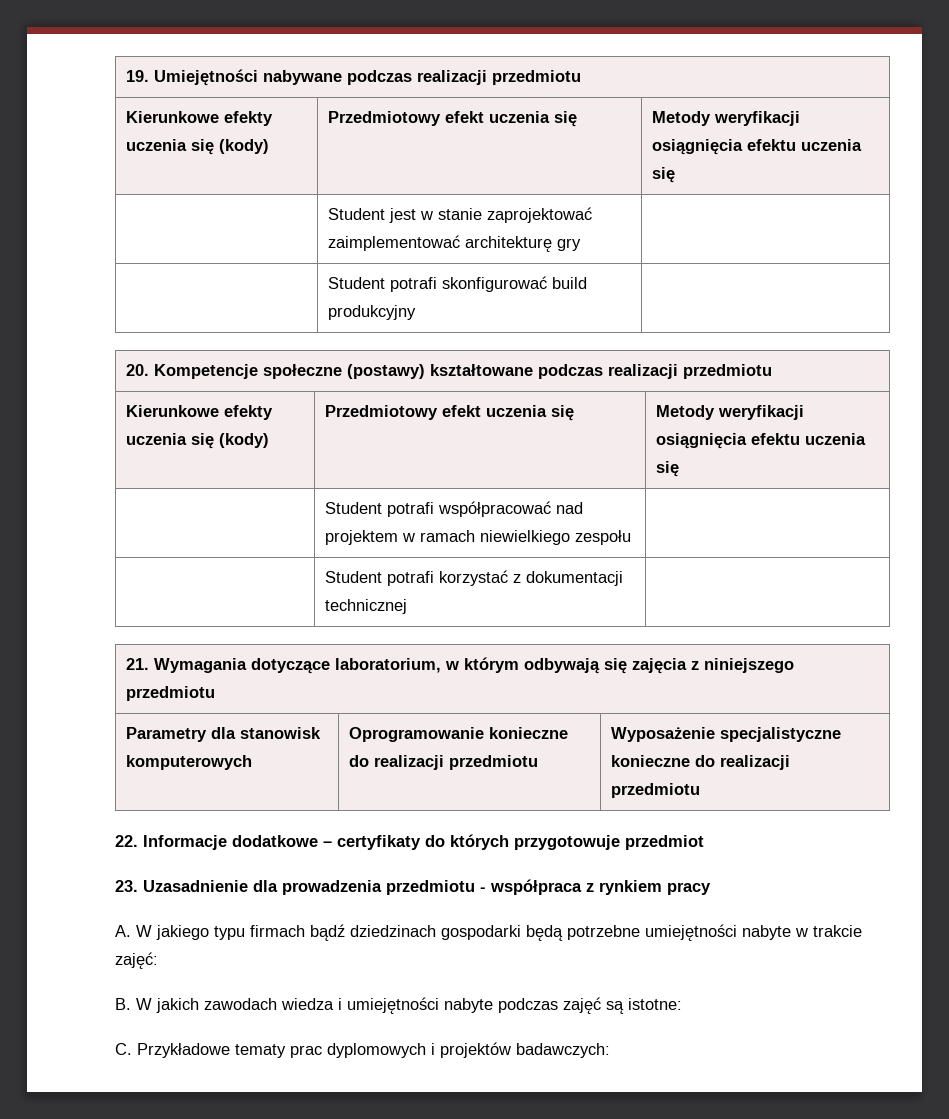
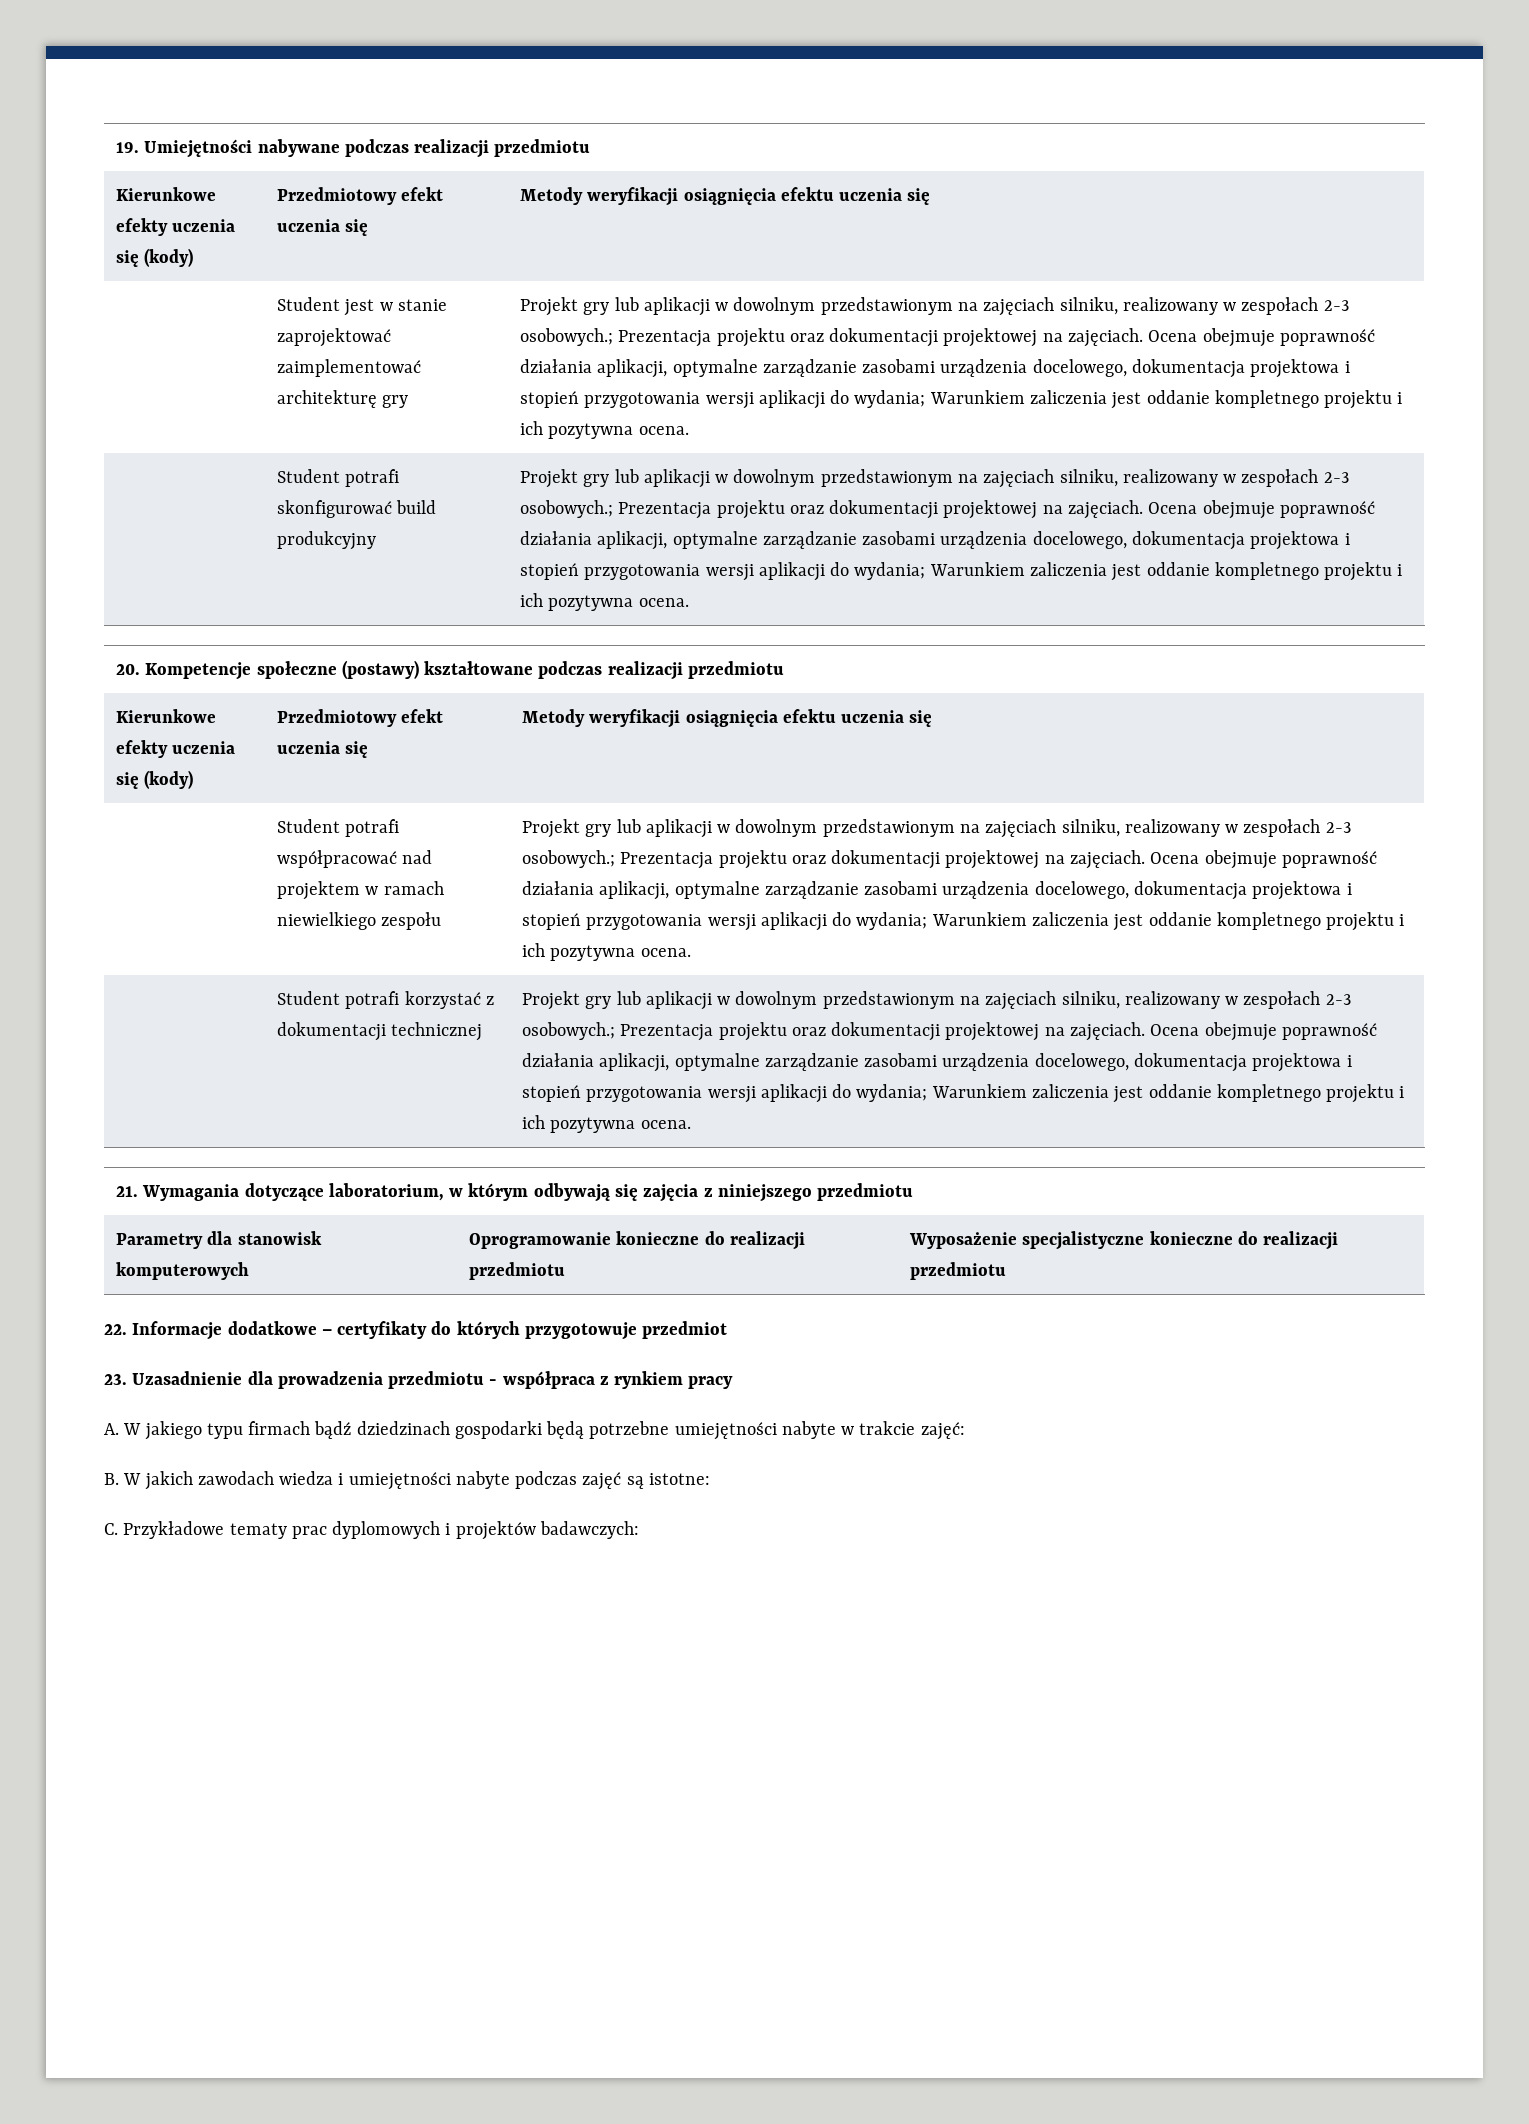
(581, 244) none -> [520,297,1349,316] [520,328,1375,347] [520,359,1350,378] [520,390,1403,409] [520,421,689,439] Projekt gry lub aplikacji w dowolnym przedstawionym na zajęciach silniku, realizowany w zespołach 2-3 osobowych.; Prezentacja projektu oraz dokumentacji projektowej na zajęciach. Ocena obejmuje poprawność działania aplikacji, optymalne zarządzanie zasobami urządzenia docelowego, dokumentacja projektowa i stopień przygotowania wersji aplikacji do wydania; Warunkiem zaliczenia jest oddanie kompletnego projektu i ich pozytywna ocena.
(416, 312) none -> [520,469,1349,488] [520,500,1375,519] [520,531,1350,550] [520,562,1403,581] [520,593,689,611] Projekt gry lub aplikacji w dowolnym przedstawionym na zajęciach silniku, realizowany w zespołach 2-3 osobowych.; Prezentacja projektu oraz dokumentacji projektowej na zajęciach. Ocena obejmuje poprawność działania aplikacji, optymalne zarządzanie zasobami urządzenia docelowego, dokumentacja projektowa i stopień przygotowania wersji aplikacji do wydania; Warunkiem zaliczenia jest oddanie kompletnego projektu i ich pozytywna ocena.
(631, 537) none -> [522,819,1351,838] [522,850,1377,869] [522,881,1352,900] [522,912,1405,931] [522,943,691,961] Projekt gry lub aplikacji w dowolnym przedstawionym na zajęciach silniku, realizowany w zespołach 2-3 osobowych.; Prezentacja projektu oraz dokumentacji projektowej na zajęciach. Ocena obejmuje poprawność działania aplikacji, optymalne zarządzanie zasobami urządzenia docelowego, dokumentacja projektowa i stopień przygotowania wersji aplikacji do wydania; Warunkiem zaliczenia jest oddanie kompletnego projektu i ich pozytywna ocena.
(407, 606) none -> [522,991,1351,1010] [522,1022,1377,1041] [522,1053,1352,1072] [522,1084,1405,1103] [522,1115,691,1133] Projekt gry lub aplikacji w dowolnym przedstawionym na zajęciach silniku, realizowany w zespołach 2-3 osobowych.; Prezentacja projektu oraz dokumentacji projektowej na zajęciach. Ocena obejmuje poprawność działania aplikacji, optymalne zarządzanie zasobami urządzenia docelowego, dokumentacja projektowa i stopień przygotowania wersji aplikacji do wydania; Warunkiem zaliczenia jest oddanie kompletnego projektu i ich pozytywna ocena.

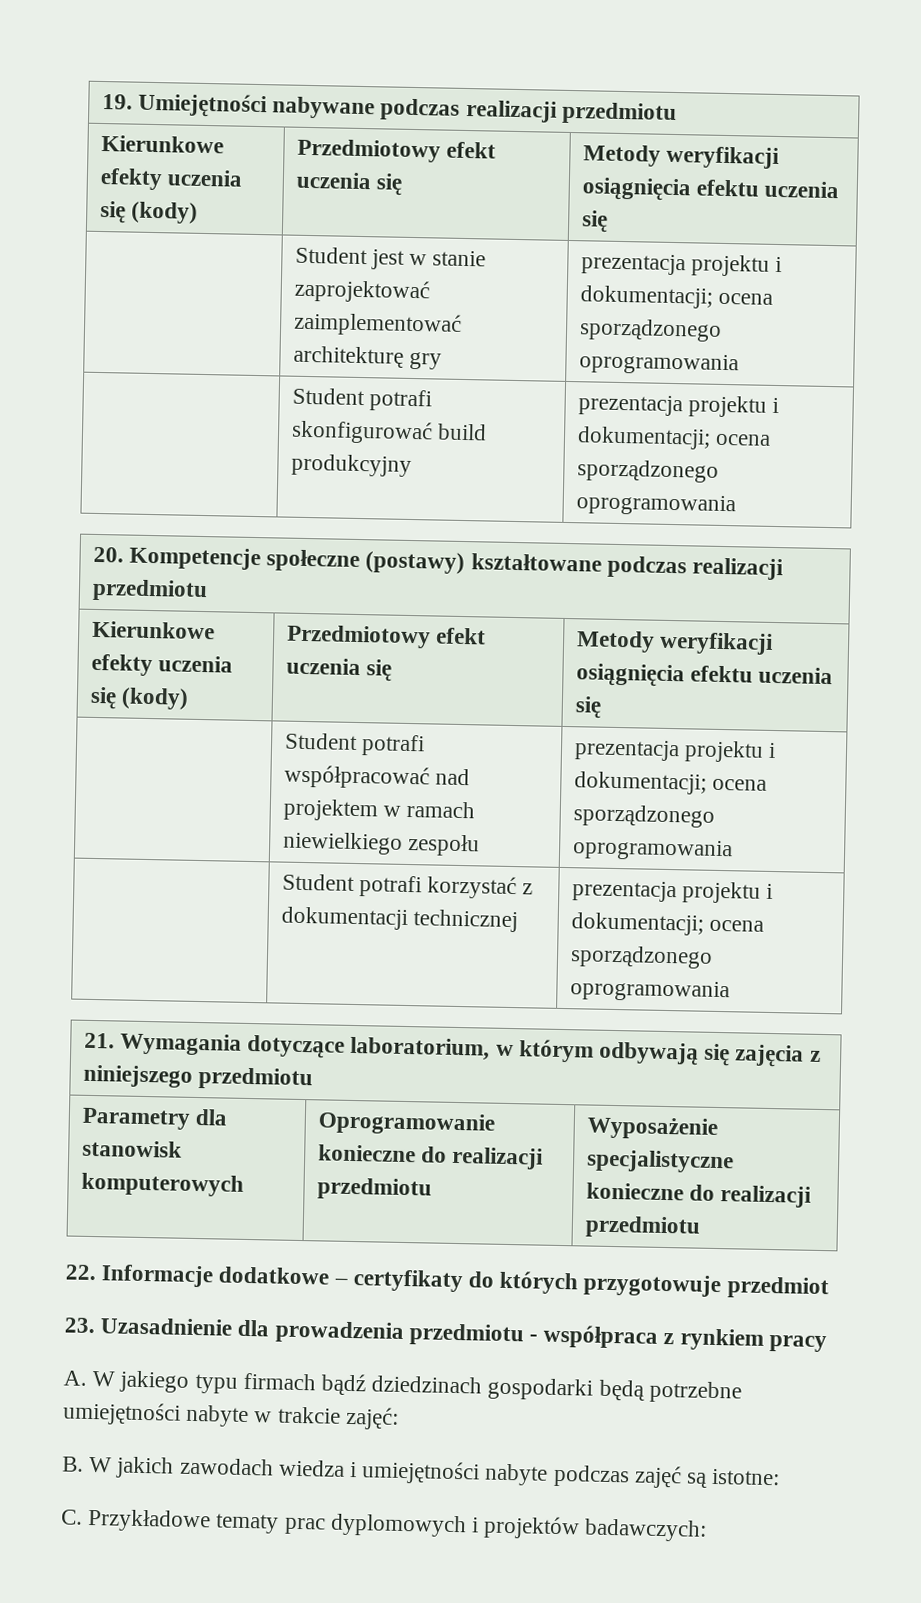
[520,297,1349,316] [520,328,1375,347] [520,359,1350,378] [520,390,1403,409] [520,421,689,439] Projekt gry lub aplikacji w dowolnym przedstawionym na zajęciach silniku, realizowany w zespołach 2-3 osobowych.; Prezentacja projektu oraz dokumentacji projektowej na zajęciach. Ocena obejmuje poprawność działania aplikacji, optymalne zarządzanie zasobami urządzenia docelowego, dokumentacja projektowa i stopień przygotowania wersji aplikacji do wydania; Warunkiem zaliczenia jest oddanie kompletnego projektu i ich pozytywna ocena. -> [580,253,783,277] [579,285,774,309] [578,318,722,342] [578,352,739,376] prezentacja projektu i dokumentacji; ocena sporządzonego oprogramowania
[520,469,1349,488] [520,500,1375,519] [520,531,1350,550] [520,562,1403,581] [520,593,689,611] Projekt gry lub aplikacji w dowolnym przedstawionym na zajęciach silniku, realizowany w zespołach 2-3 osobowych.; Prezentacja projektu oraz dokumentacji projektowej na zajęciach. Ocena obejmuje poprawność działania aplikacji, optymalne zarządzanie zasobami urządzenia docelowego, dokumentacja projektowa i stopień przygotowania wersji aplikacji do wydania; Warunkiem zaliczenia jest oddanie kompletnego projektu i ich pozytywna ocena. -> [577,394,780,418] [576,426,772,450] [576,459,719,483] [575,493,736,517] prezentacja projektu i dokumentacji; ocena sporządzonego oprogramowania
[522,819,1351,838] [522,850,1377,869] [522,881,1352,900] [522,912,1405,931] [522,943,691,961] Projekt gry lub aplikacji w dowolnym przedstawionym na zajęciach silniku, realizowany w zespołach 2-3 osobowych.; Prezentacja projektu oraz dokumentacji projektowej na zajęciach. Ocena obejmuje poprawność działania aplikacji, optymalne zarządzanie zasobami urządzenia docelowego, dokumentacja projektowa i stopień przygotowania wersji aplikacji do wydania; Warunkiem zaliczenia jest oddanie kompletnego projektu i ich pozytywna ocena. -> [573,739,777,763] [573,771,768,795] [572,804,715,828] [571,838,733,862] prezentacja projektu i dokumentacji; ocena sporządzonego oprogramowania
[522,991,1351,1010] [522,1022,1377,1041] [522,1053,1352,1072] [522,1084,1405,1103] [522,1115,691,1133] Projekt gry lub aplikacji w dowolnym przedstawionym na zajęciach silniku, realizowany w zespołach 2-3 osobowych.; Prezentacja projektu oraz dokumentacji projektowej na zajęciach. Ocena obejmuje poprawność działania aplikacji, optymalne zarządzanie zasobami urządzenia docelowego, dokumentacja projektowa i stopień przygotowania wersji aplikacji do wydania; Warunkiem zaliczenia jest oddanie kompletnego projektu i ich pozytywna ocena. -> [571,880,774,904] [570,912,765,936] [569,945,713,969] [569,979,730,1003] prezentacja projektu i dokumentacji; ocena sporządzonego oprogramowania

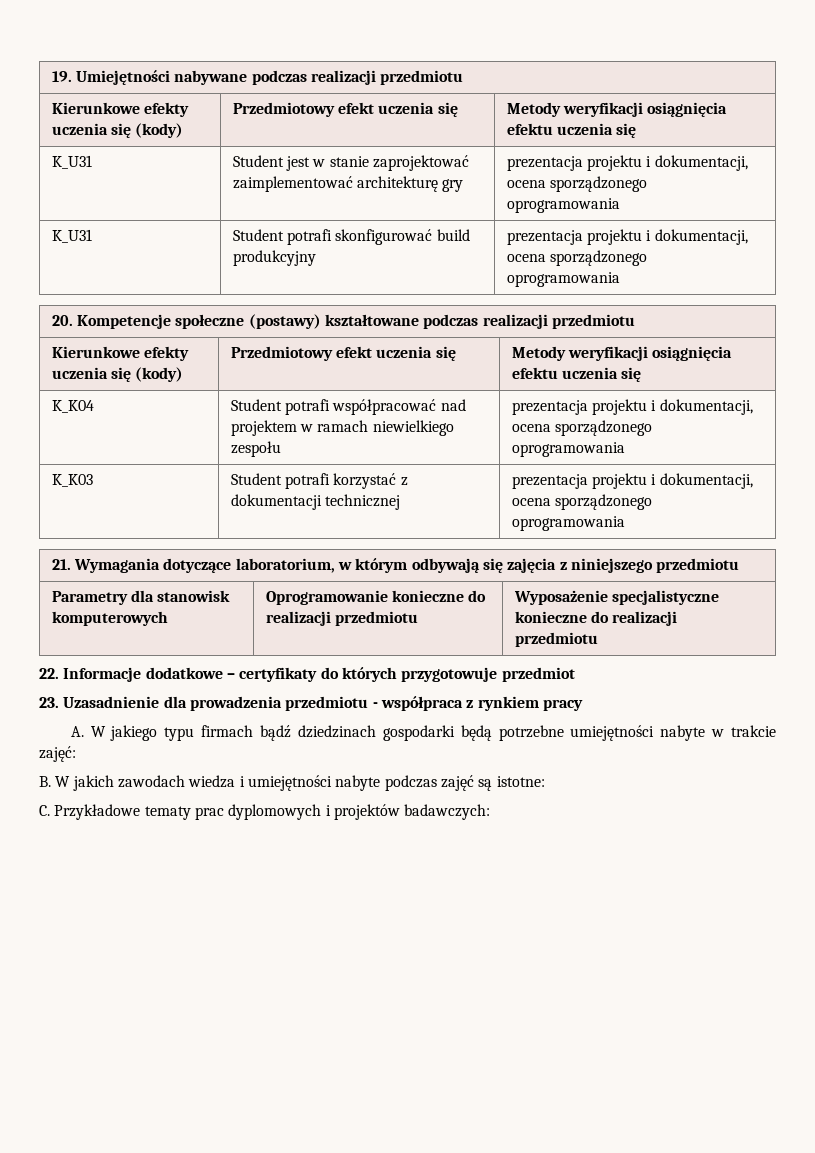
(608, 221) none -> [51,155,92,169] K_U31
[579,285,774,309] [578,318,722,342] [578,352,739,376] dokumentacji; ocena sporządzonego oprogramowania // -> [654,155,748,171] [506,176,648,192] [506,198,620,213] [51,229,92,243] dokumentacji, ocena sporządzonego oprogramowania // K_U31
[576,426,711,450] dokumentacji; -> [654,229,748,245] dokumentacji,
(602, 707) none -> [51,400,94,413] K_K04
[573,771,768,795] [572,804,715,828] [571,838,733,862] dokumentacji; ocena sporządzonego oprogramowania // -> [659,399,753,415] [511,420,653,436] [511,442,625,457] [51,474,93,487] dokumentacji, ocena sporządzonego oprogramowania // K_K03
[570,912,704,936] dokumentacji; -> [659,473,753,489] dokumentacji,

